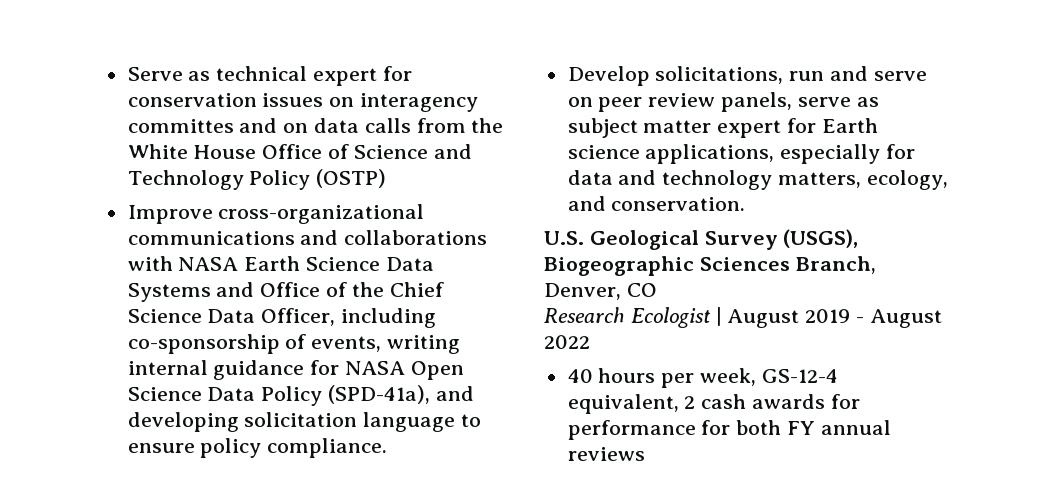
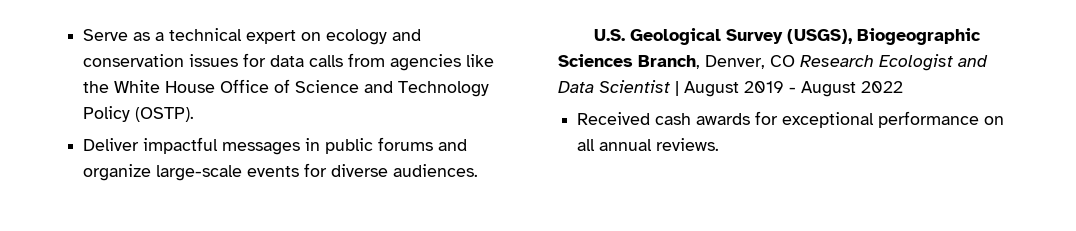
(211, 76) none -> [155,32,165,41] a
[382,66,412,81] [127,93,479,112] [127,118,309,133] for conservation issues on interagency committes and on -> [301,29,422,45] [83,53,267,67] on ecology and conservation issues for
(466, 125) none -> [390,54,495,71] agencies like
[316,169,387,188] [127,204,425,224] [127,230,488,245] [127,256,434,271] [127,282,444,302] [127,308,437,328] [127,334,461,354] [127,360,464,380] [127,385,474,406] [127,412,482,432] [127,438,388,458] [567,66,927,86] [567,92,879,112] [567,118,878,138] [567,144,916,164] [567,170,948,190] [567,196,746,211] (OSTP) // Improve cross-organizational communications and collaborations with NASA Earth Science Data Systems and Office of the Chief Science Data Officer, including co-sponsorship of events, writing internal guidance for NASA Open Science Data Policy (SPD-41a), and developing solicitation language to ensure policy compliance. // Develop solicitations, run and serve on peer review panels, serve as subject matter expert for Earth science applications, especially for data and technology matters, ecology, and conservation. -> [135,107,195,122] [83,137,468,155] [83,163,479,181] (OSTP). // Deliver impactful messages in public forums and organize large-scale events for diverse audiences.
(657, 290) // -> (795, 61) none
(711, 317) none -> [958,55,988,67] [558,80,670,93] and Data Scientist
[567,368,838,388] [567,394,860,414] [567,420,891,440] [567,447,645,461] 40 hours per week, GS-12-4 equivalent, 2 cash awards for performance for both FY annual reviews -> [577,111,1005,128] [577,138,720,151] Received cash awards for exceptional performance on all annual reviews.

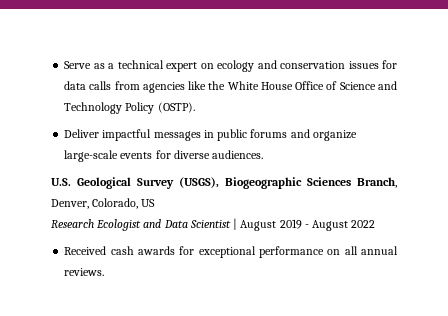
[770,55,795,67] CO -> [92,198,156,209] Colorado, US //

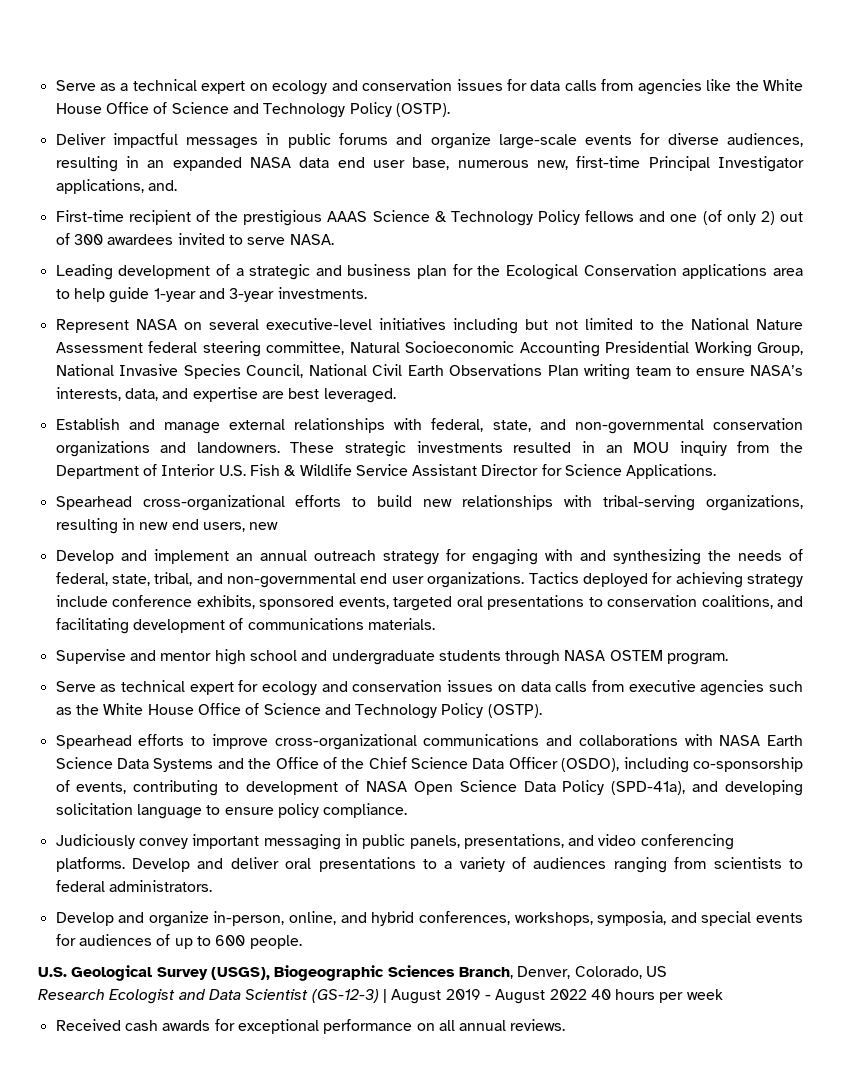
[212,150,264,159] audiences. -> [727,133,803,147] [55,156,804,172] [55,179,177,194] [55,210,803,226] [55,233,334,245] [55,264,803,280] [55,287,367,303] [55,318,804,334] [55,341,804,357] [55,364,803,380] [55,387,396,403] [55,418,803,434] [55,441,803,457] [55,464,717,479] [55,495,803,511] [55,518,279,534] [55,549,804,565] [55,572,804,588] [55,595,803,611] [55,618,435,634] [55,649,729,665] [55,680,804,696] [55,703,542,719] [55,734,804,750] [55,757,803,773] [55,780,803,796] [55,803,408,819] [55,834,734,850] [55,857,803,873] [55,880,212,892] [55,911,804,927] [55,934,302,949] audiences, resulting in an expanded NASA data end user base, numerous new, first-time Principal Investigator applications, and. // First-time recipient of the prestigious AAAS Science & Technology Policy fellows and one (of only 2) out of 300 awardees invited to serve NASA. // Leading development of a strategic and business plan for the Ecological Conservation applications area to help guide 1-year and 3-year investments. // Represent NASA on several executive-level initiatives including but not limited to the National Nature Assessment federal steering committee, Natural Socioeconomic Accounting Presidential Working Group, National Invasive Species Council, National Civil Earth Observations Plan writing team to ensure NASA’s interests, data, and expertise are best leveraged. // Establish and manage external relationships with federal, state, and non-governmental conservation organizations and landowners. These strategic investments resulted in an MOU inquiry from the Department of Interior U.S. Fish & Wildlife Service Assistant Director for Science Applications. // Spearhead cross-organizational efforts to build new relationships with tribal-serving organizations, resulting in new end users, new // Develop and implement an annual outreach strategy for engaging with and synthesizing the needs of federal, state, tribal, and non-governmental end user organizations. Tactics deployed for achieving strategy include conference exhibits, sponsored events, targeted oral presentations to conservation coalitions, and facilitating development of communications materials. // Supervise and mentor high school and undergraduate students through NASA OSTEM program. // Serve as technical expert for ecology and conservation issues on data calls from executive agencies such as the White House Office of Science and Technology Policy (OSTP). // Spearhead efforts to improve cross-organizational communications and collaborations with NASA Earth Science Data Systems and the Office of the Chief Science Data Officer (OSDO), including co-sponsorship of events, contributing to development of NASA Open Science Data Policy (SPD-41a), and developing solicitation language to ensure policy compliance. // Judiciously convey important messaging in public panels, presentations, and video conferencing platforms. Develop and deliver oral presentations to a variety of audiences ranging from scientists to federal administrators. // Develop and organize in-person, online, and hybrid conferences, workshops, symposia, and special events for audiences of up to 600 people.
(231, 224) none -> [311,989,379,1003] (GS-12-3)
(376, 224) none -> [590,989,723,1003] 40 hours per week

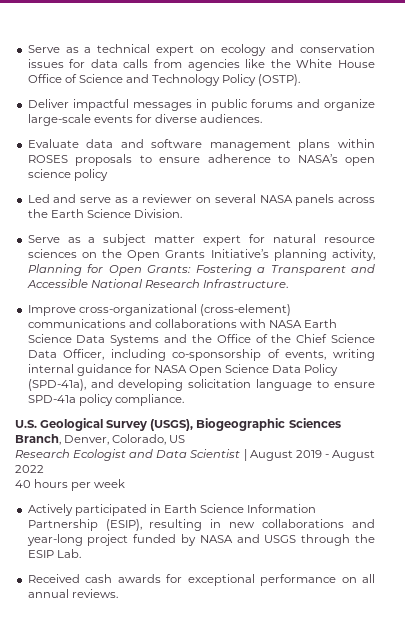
[727,133,803,147] [55,156,804,172] [55,179,177,194] [55,210,803,226] [55,233,334,245] [55,264,803,280] [55,287,367,303] [55,318,804,334] [55,341,804,357] [55,364,803,380] [55,387,396,403] [55,418,803,434] [55,441,803,457] [55,464,717,479] [55,495,803,511] [55,518,279,534] [55,549,804,565] [55,572,804,588] [55,595,803,611] [55,618,435,634] [55,649,729,665] [55,680,804,696] [55,703,542,719] [55,734,417,750] audiences, resulting in an expanded NASA data end user base, numerous new, first-time Principal Investigator applications, and. // First-time recipient of the prestigious AAAS Science & Technology Policy fellows and one (of only 2) out of 300 awardees invited to serve NASA. // Leading development of a strategic and business plan for the Ecological Conservation applications area to help guide 1-year and 3-year investments. // Represent NASA on several executive-level initiatives including but not limited to the National Nature Assessment federal steering committee, Natural Socioeconomic Accounting Presidential Working Group, National Invasive Species Council, National Civil Earth Observations Plan writing team to ensure NASA’s interests, data, and expertise are best leveraged. // Establish and manage external relationships with federal, state, and non-governmental conservation organizations and landowners. These strategic investments resulted in an MOU inquiry from the Department of Interior U.S. Fish & Wildlife Service Assistant Director for Science Applications. // Spearhead cross-organizational efforts to build new relationships with tribal-serving organizations, resulting in new end users, new // Develop and implement an annual outreach strategy for engaging with and synthesizing the needs of federal, state, tribal, and non-governmental end user organizations. Tactics deployed for achieving strategy include conference exhibits, sponsored events, targeted oral presentations to conservation coalitions, and facilitating development of communications materials. // Supervise and mentor high school and undergraduate students through NASA OSTEM program. // Serve as technical expert for ecology and conservation issues on data calls from executive agencies such as the White House Office of Science and Technology Policy (OSTP). // Spearhead efforts to improve cross-organizational -> [200,114,263,123] [27,139,375,151] [27,154,376,166] [27,169,108,181] [27,194,376,206] [27,209,182,218] [27,234,375,246] [27,249,375,261] [27,264,376,276] [26,279,288,288] [27,304,291,316] audiences. // Evaluate data and software management plans within ROSES proposals to ensure adherence to NASA’s open science policy // Led and serve as a reviewer on several NASA panels across the Earth Science Division. // Serve as a subject matter expert for natural resource sciences on the Open Grants Initiative’s planning activity, Planning for Open Grants: Fostering a Transparent and Accessible National Research Infrastructure. // Improve cross-organizational (cross-element)
[508,757,620,772] Officer (OSDO), -> [63,349,105,360] Officer,
[133,780,359,796] contributing to development of -> [333,349,375,361] [27,364,151,376] writing internal guidance for
(274, 811) none -> [27,395,76,403] SPD-41a
[55,834,734,850] [55,857,803,873] [55,880,212,892] [55,911,804,927] [55,934,302,949] // Judiciously convey important messaging in public panels, presentations, and video conferencing platforms. Develop and deliver oral presentations to a variety of audiences ranging from scientists to federal administrators. // Develop and organize in-person, online, and hybrid conferences, workshops, symposia, and special events for audiences of up to 600 people. -> (184, 400) none
[311,989,379,1003] (GS-12-3) -> (241, 453) none
(587, 994) none -> (44, 469) //
(723, 994) none -> [27,504,317,516] [27,519,375,531] [26,534,375,546] [27,549,81,558] // Actively participated in Earth Science Information Partnership (ESIP), resulting in new collaborations and year-long project funded by NASA and USGS through the ESIP Lab.

